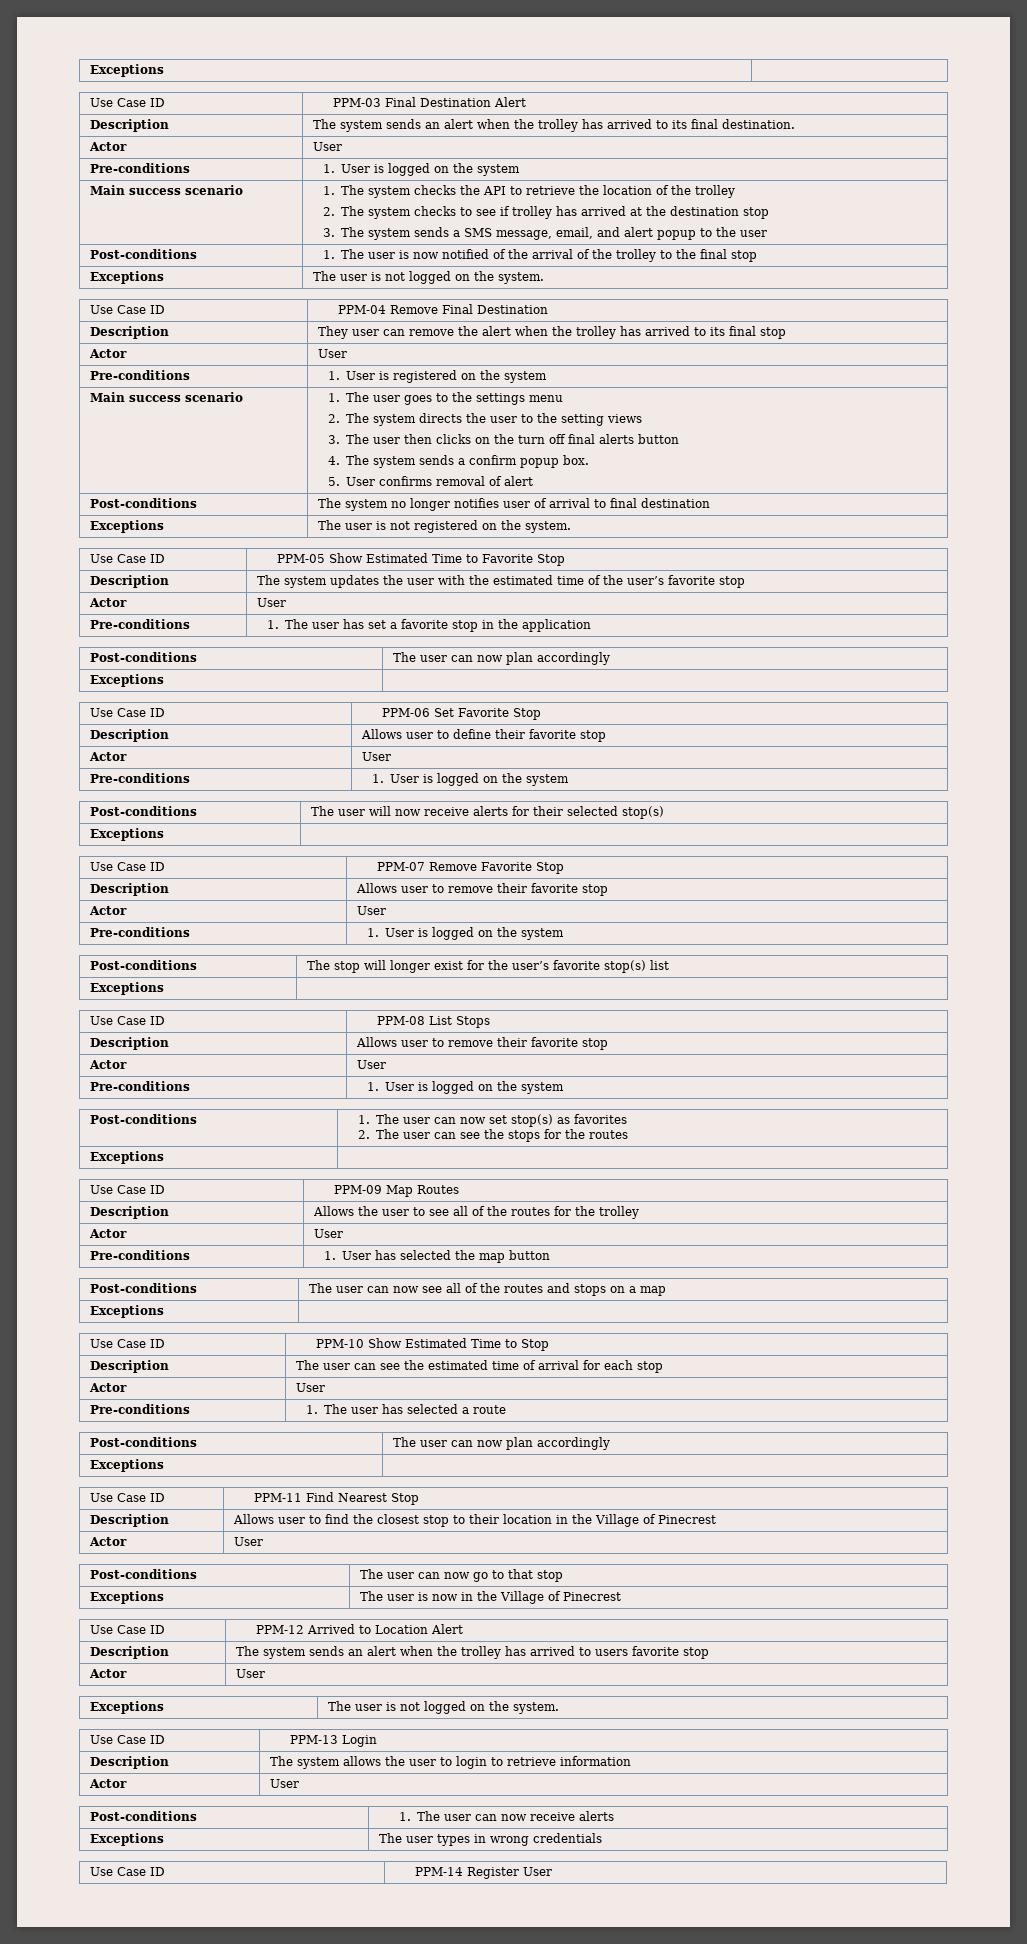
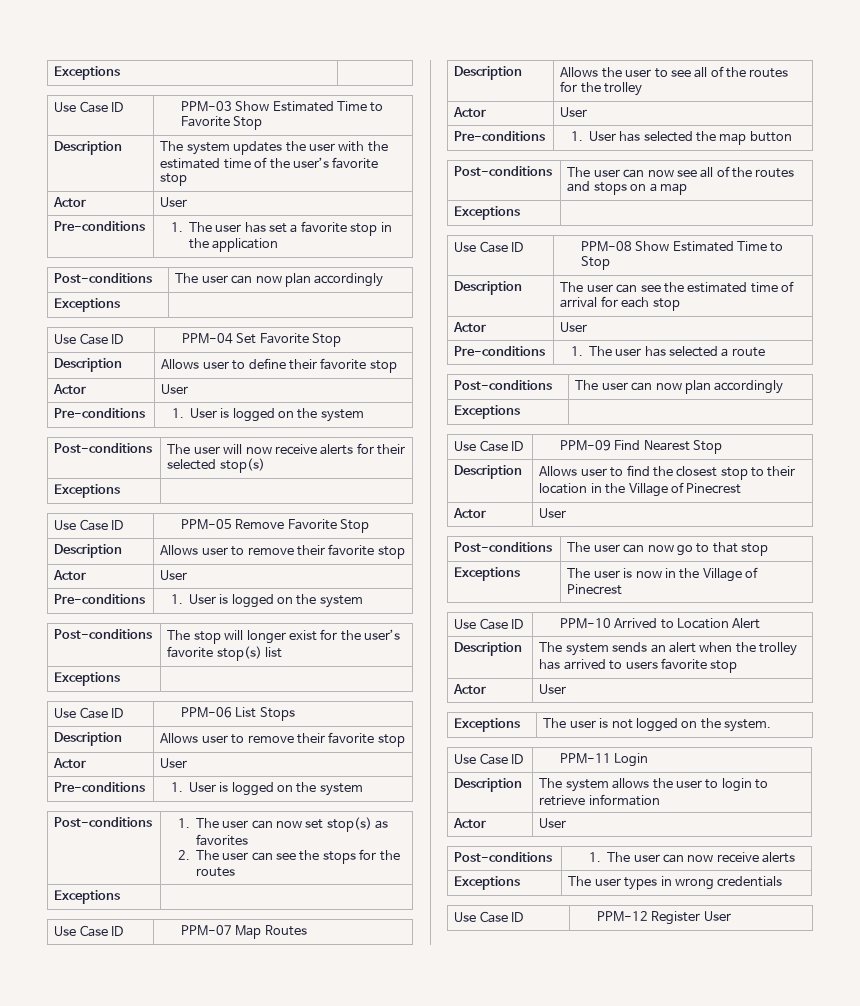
[385,97,527,107] [89,119,169,132] [312,119,795,132] [88,142,127,151] [312,142,342,151] [89,163,190,173] [322,163,520,176] [89,185,243,195] [322,185,735,198] [322,206,769,219] [322,227,767,240] [89,249,197,259] [322,249,757,262] [89,271,164,284] [312,271,544,284] [89,305,165,314] [338,304,549,314] [89,326,169,339] [317,326,786,339] [88,349,127,358] [317,349,347,358] [89,370,190,380] [327,370,547,383] [89,392,243,402] [327,392,563,405] [327,413,642,426] [327,434,679,444] [327,455,589,468] [327,476,533,486] [89,498,197,508] [317,498,710,511] [89,520,164,533] [317,520,571,533] [89,554,165,563] [277,554,326,563] Final Destination Alert // Description | The system sends an alert when the trolley has arrived to its final destination. // Actor | User // Pre-conditions | 1. User is logged on the system // Main success scenario | 1. The system checks the API to retrieve the location of the trolley // 2. The system checks to see if trolley has arrived at the destination stop // 3. The system sends a SMS message, email, and alert popup to the user // Post-conditions | 1. The user is now notified of the arrival of the trolley to the final stop // Exceptions | The user is not logged on the system. // Use Case ID | PPM-04 Remove Final Destination // Description | They user can remove the alert when the trolley has arrived to its final stop // Actor | User // Pre-conditions | 1. User is registered on the system // Main success scenario | 1. The user goes to the settings menu // 2. The system directs the user to the setting views // 3. The user then clicks on the turn off final alerts button // 4. The system sends a confirm popup box. // 5. User confirms removal of alert // Post-conditions | The system no longer notifies user of arrival to final destination // Exceptions | The user is not registered on the system. // Use Case ID | PPM-05 -> (232, 106) none
[382,708,431,717] PPM-06 -> [181,333,233,344] PPM-04
[377,862,426,871] PPM-07 -> [180,519,232,530] PPM-05
[377,1016,426,1025] PPM-08 -> [180,707,232,718] PPM-06
[334,1185,383,1194] PPM-09 -> [180,925,232,936] PPM-07
[316,1339,365,1348] PPM-10 -> [580,241,632,252] PPM-08
[254,1493,303,1502] PPM-11 -> [559,440,611,451] PPM-09
[256,1625,305,1634] PPM-12 -> [559,618,611,629] PPM-10
[290,1735,339,1744] PPM-13 -> [559,753,611,764] PPM-11
[415,1867,464,1876] PPM-14 -> [596,911,648,922] PPM-12

